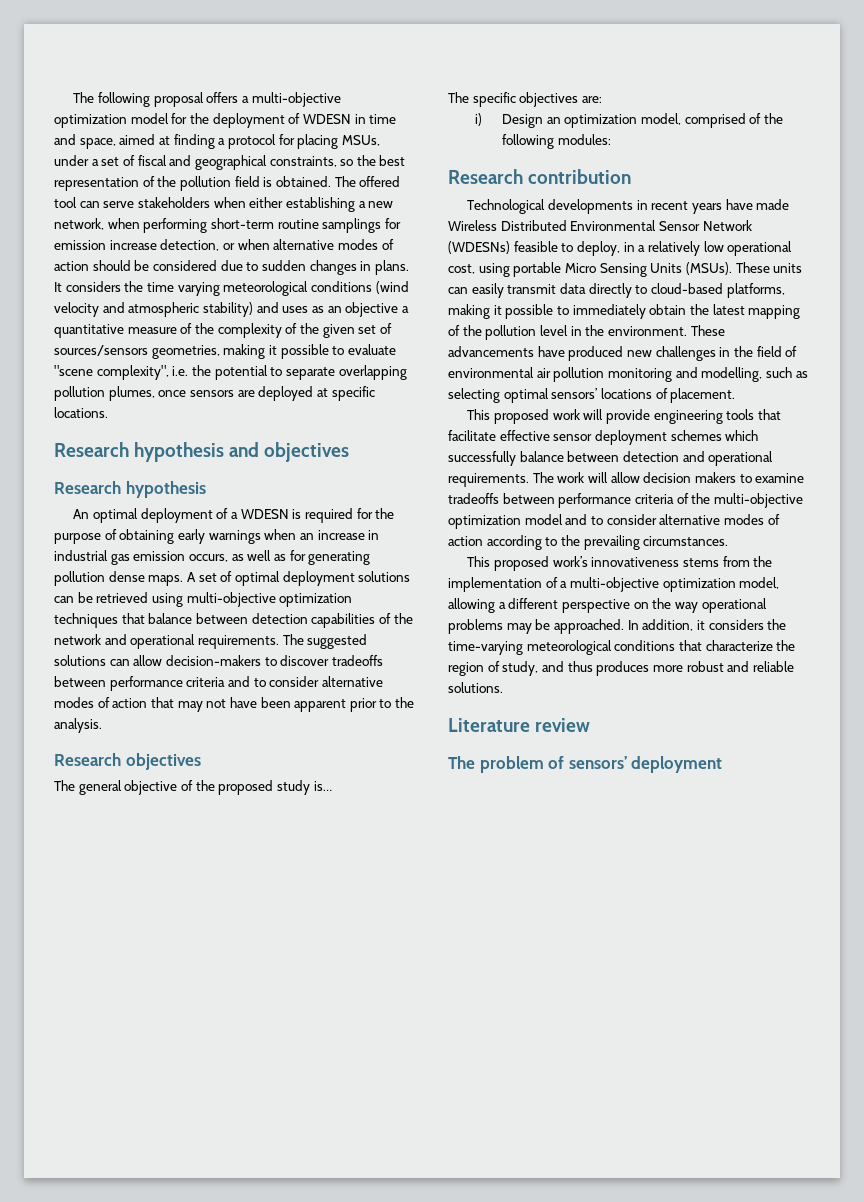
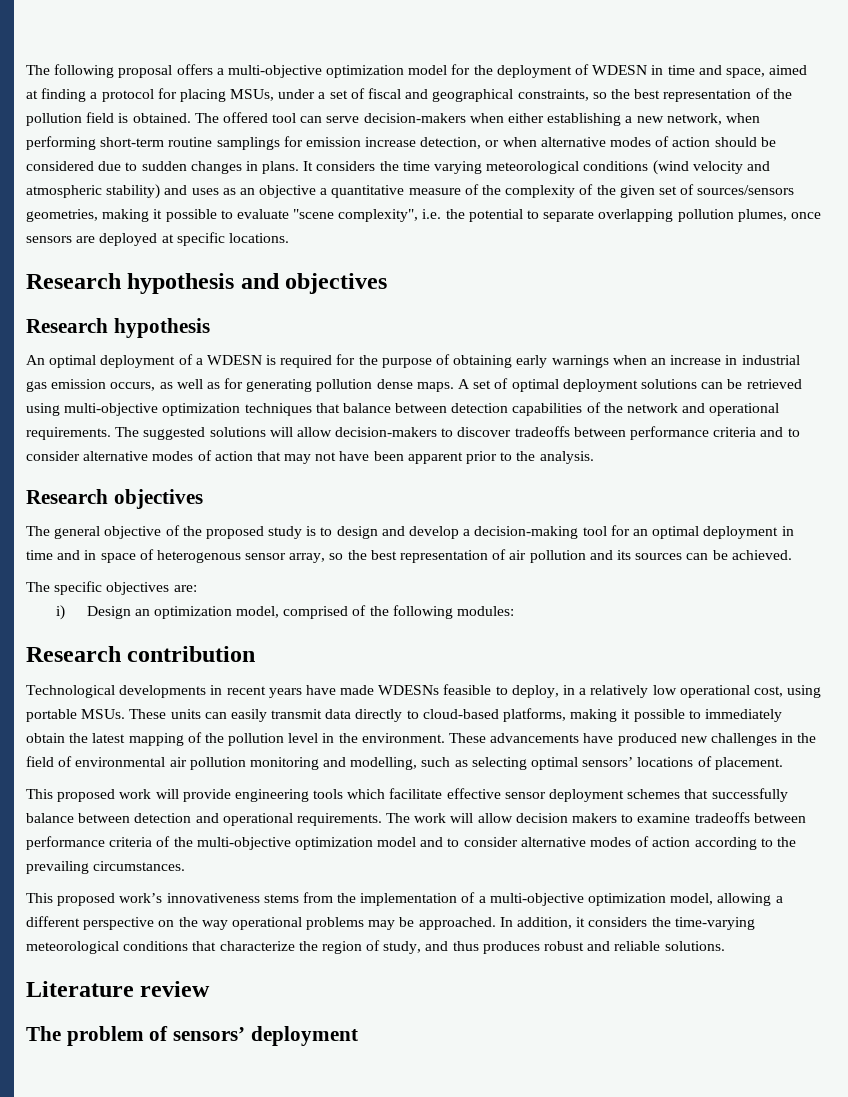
[137,197,210,208] stakeholders -> [363,113,466,123] decision-makers
[109,659,130,666] can -> [269,427,293,437] will
[313,781,332,791] is… -> [306,525,794,539] [26,549,792,563] is to design and develop a decision-making tool for an optimal deployment in time and in space of heterogenous sensor array, so the best representation of air pollution and its sources can be achieved.
[448,220,752,231] [448,241,510,254] Wireless Distributed Environmental Sensor Network (WDESNs) -> [378,685,440,695] WDESNs
[564,262,732,277] Micro Sensing Units (MSUs). -> [81,709,126,719] MSUs.
[757,409,781,420] that -> [347,789,386,799] which
[725,430,759,441] which -> [684,789,709,799] that
[652,665,683,672] more -> (540, 947) none

